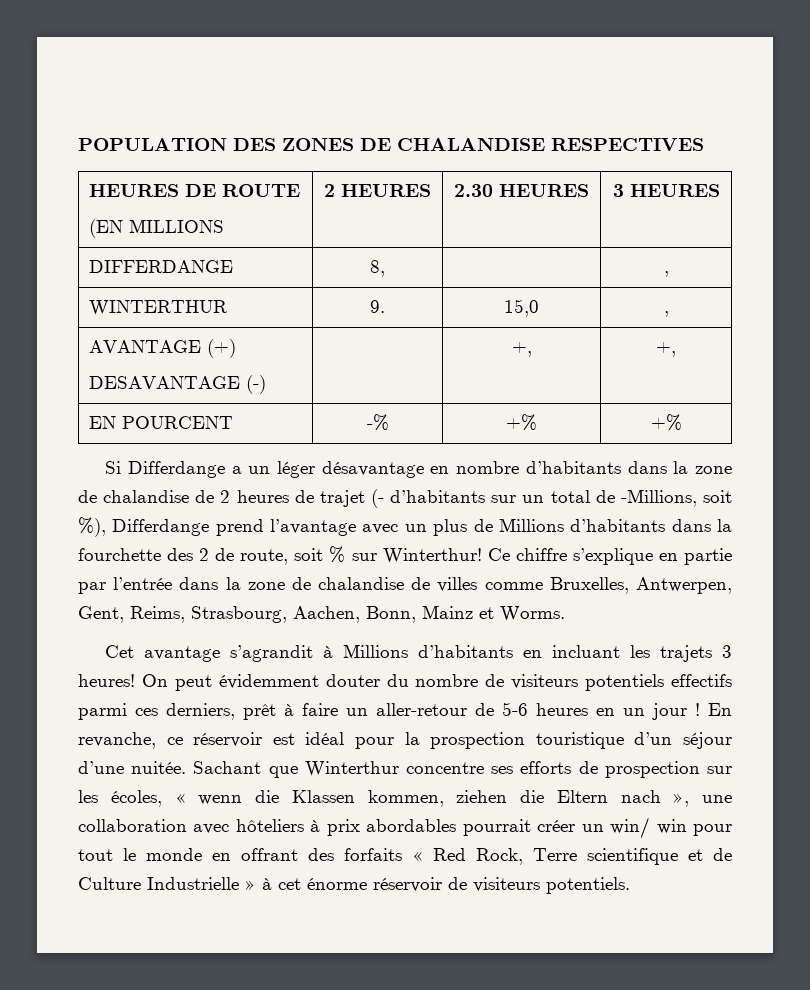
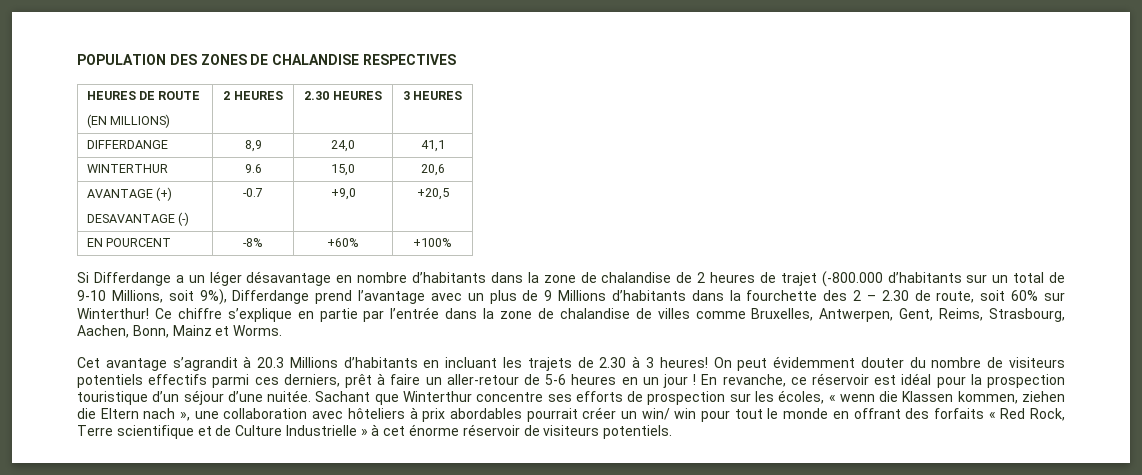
[128,219,224,233] MILLIONS -> [109,114,170,128] MILLIONS)
[370,260,385,277] [663,271,669,277] 8, | | , -> [244,140,262,152] [331,140,355,152] [420,140,445,152] 8,9 | 24,0 | 41,1
[370,300,385,313] 9. -> [244,164,262,173] 9.6
[663,311,669,317] , -> [420,164,445,176] 20,6
[511,342,532,357] [656,342,676,357] | +, | +, -> [243,188,263,197] [330,188,356,200] [416,188,449,200] -0.7 | +9,0 | +20,5
[366,414,389,431] [506,414,537,431] [650,414,682,431] -% | +% | +% -> [243,238,263,247] [327,238,359,247] [413,238,452,247] -8% | +60% | +100%
[371,489,384,508] (- -> [821,271,883,287] (-800.000
[620,489,732,507] [78,517,106,537] -Millions, soit %), -> [77,289,227,305] 9-10 Millions, soit 9%),
(493, 525) none -> [544,290,553,301] 9
(210, 554) none -> [866,290,909,301] – 2.30
[329,546,346,563] % -> [1011,290,1039,301] 60%
(334, 652) none -> [257,357,285,368] 20.3
(713, 653) none -> [577,356,641,368] de 2.30 à

